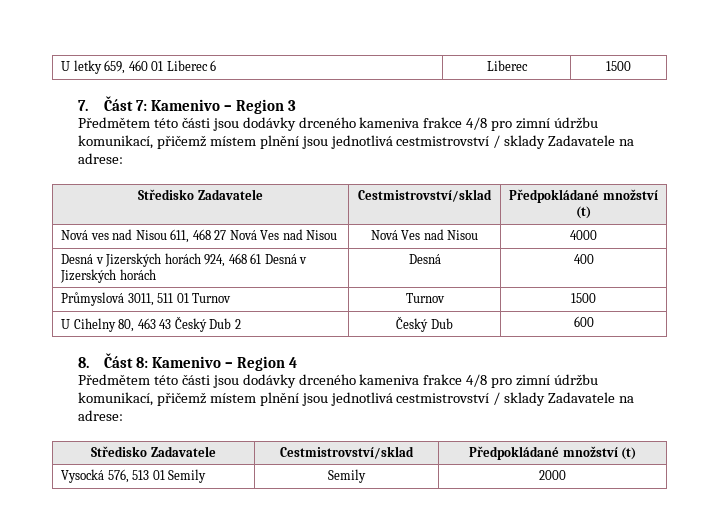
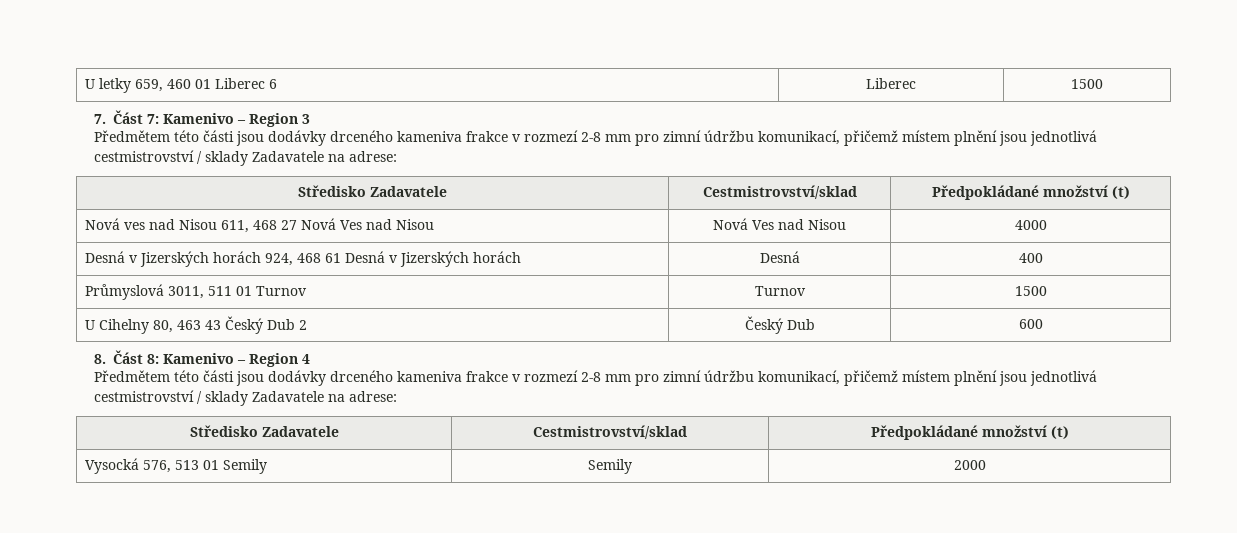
[466,117,488,130] 4/8 -> [511,130,631,142] v rozmezí 2-8 mm
[466,374,488,387] 4/8 -> [511,370,631,382] v rozmezí 2-8 mm

